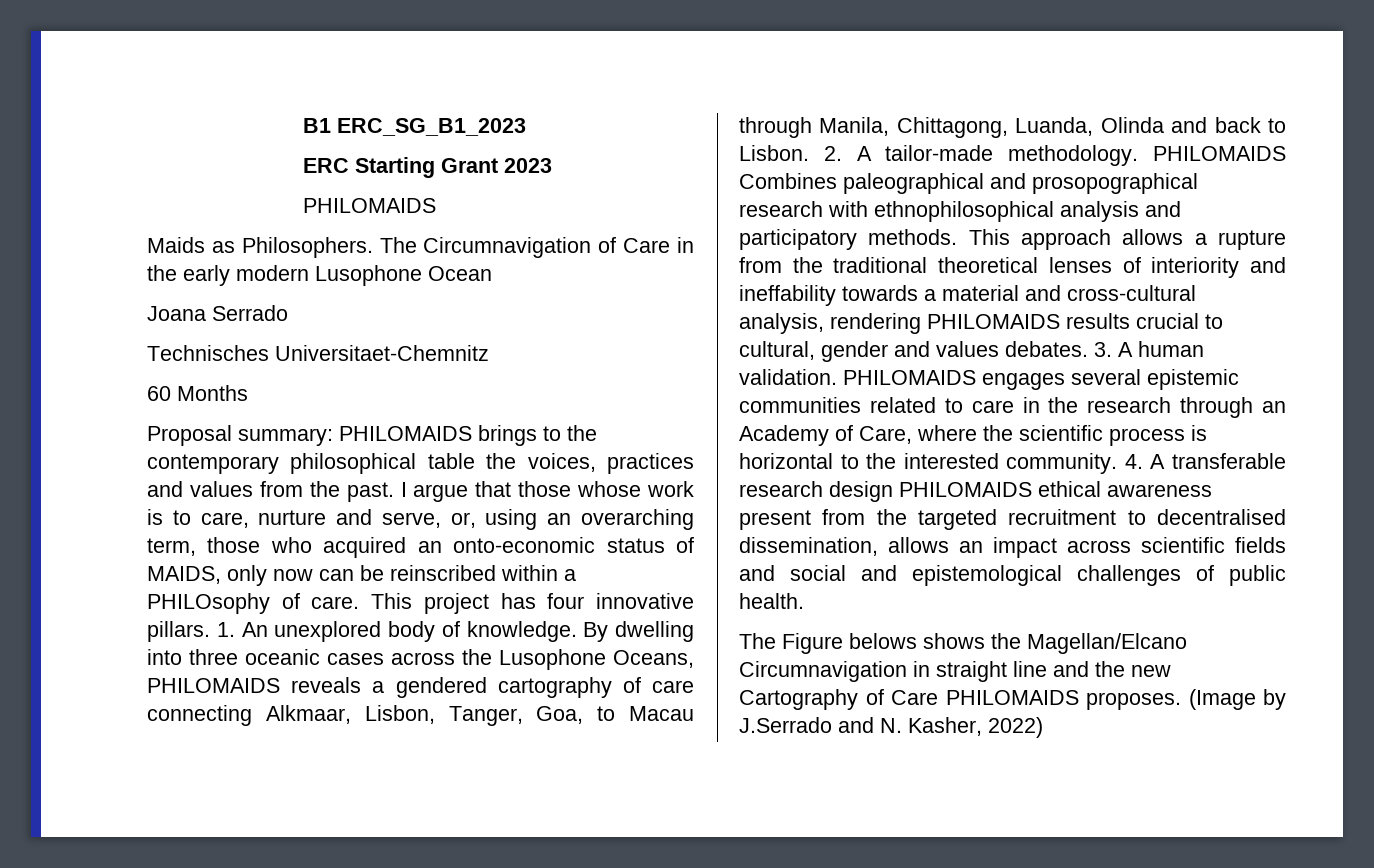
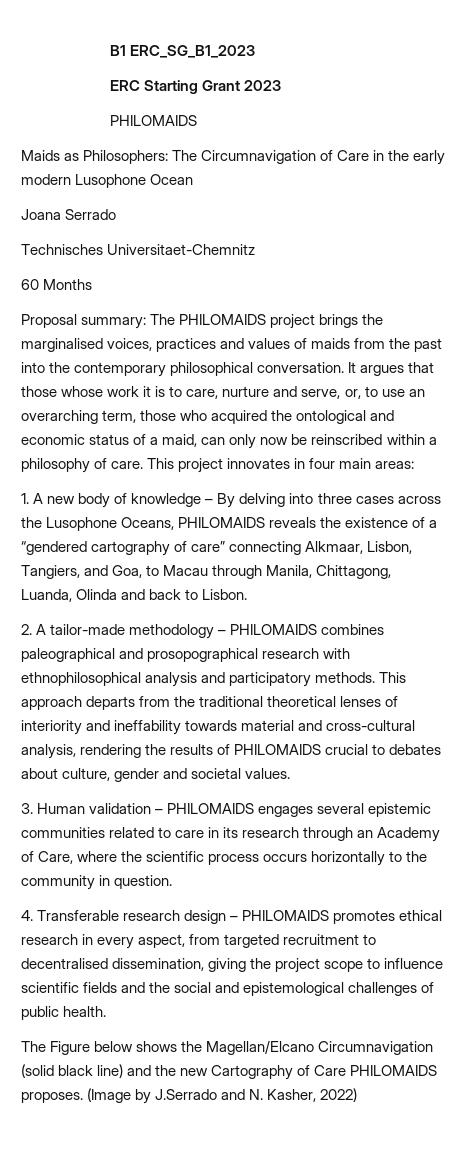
[241,237,373,258] Philosophers. -> [83,150,169,164] Philosophers:
[339,425,597,446] [147,453,694,474] [147,481,469,502] PHILOMAIDS brings to the contemporary philosophical table the voices, practices and values from the past. I argue -> [150,314,384,329] [21,338,443,352] [21,362,405,377] The PHILOMAIDS project brings the marginalised voices, practices and values of maids from the past into the contemporary philosophical conversation. It argues
(694, 489) none -> [143,386,152,397] it
[485,509,538,530] using -> [364,386,405,397] to use
[417,537,695,553] [147,566,221,584] an onto-economic status of MAIDS, -> [271,410,395,424] [21,434,226,447] the ontological and economic status of a maid, can
[319,569,354,581] can -> (289, 441) none
[147,593,270,614] PHILOsophy -> [21,458,90,473] philosophy
[500,593,694,609] [147,621,694,642] has four innovative pillars. 1. An unexplored body of knowledge. By dwelling -> [227,458,415,469] [21,493,286,508] innovates in four main areas: // 1. A new body of knowledge – By delving
[245,649,320,665] oceanic -> (352, 498) none
[372,677,487,698] a gendered -> [320,517,438,528] [21,541,87,555] the existence of a “gendered
[652,680,694,693] care -> [191,541,226,552] care”
[448,706,523,726] Tanger, -> [21,565,109,579] Tangiers, and
(809, 153) none -> (248, 594) //
[1008,145,1286,166] [739,173,837,189] methodology. PHILOMAIDS Combines -> [129,624,385,639] methodology – PHILOMAIDS combines
[1122,229,1286,250] allows a rupture -> [86,696,136,710] departs
[924,289,936,301] a -> (238, 725) none
[927,313,1223,329] [739,341,1204,362] [739,369,837,385] PHILOMAIDS results crucial to cultural, gender and values debates. 3. A human validation. -> [145,744,442,755] [21,768,291,782] [21,803,164,814] the results of PHILOMAIDS crucial to debates about culture, gender and societal values. // 3. Human validation –
[1048,397,1079,413] the -> [223,827,239,838] its
[1191,425,1207,441] [739,453,1286,474] [739,481,1212,502] [739,509,907,530] is horizontal to the interested community. 4. A transferable research design PHILOMAIDS ethical awareness present from the -> [263,851,428,866] [21,875,173,890] [21,910,443,924] [21,934,221,949] occurs horizontally to the community in question. // 4. Transferable research design – PHILOMAIDS promotes ethical research in every aspect, from
[888,537,1131,558] allows an impact across -> [208,958,444,973] giving the project scope to influence
(775, 573) none -> [149,982,171,993] the
[849,633,917,649] belows -> [94,1041,134,1052] below
[913,661,1047,682] in straight line -> [21,1064,124,1078] (solid black line)

